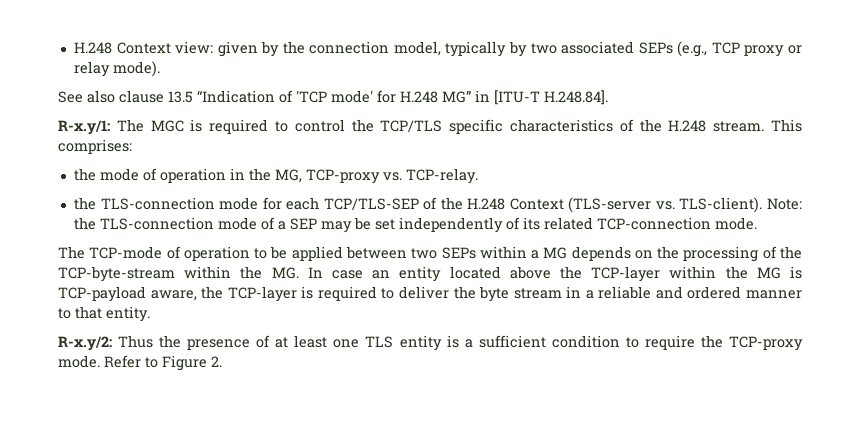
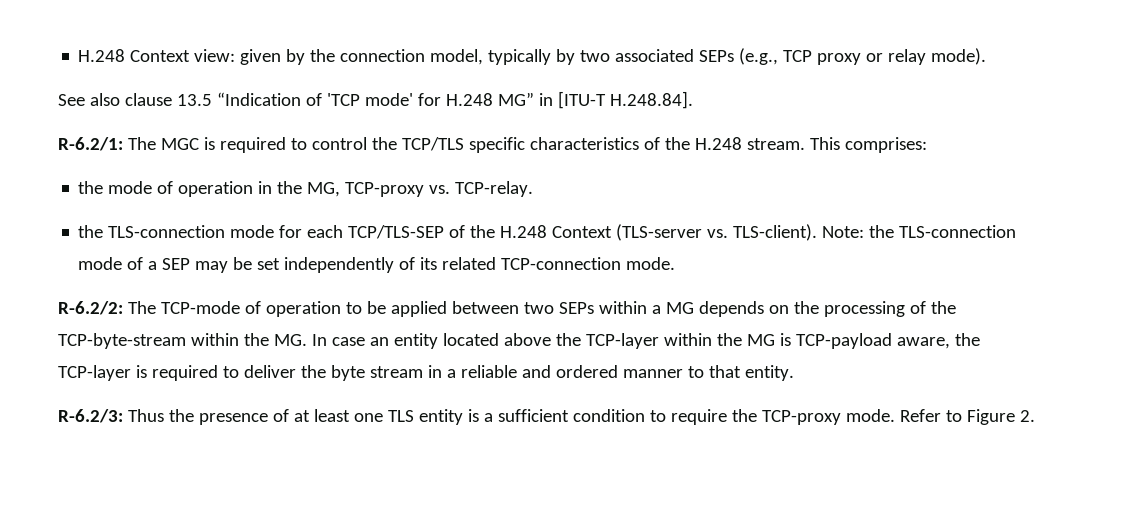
[58,120,110,135] R-x.y/1: -> [58,137,123,151] R-6.2/1:
(757, 223) none -> [58,301,123,315] R-6.2/2:
[58,336,112,351] R-x.y/2: -> [58,409,123,423] R-6.2/3:

